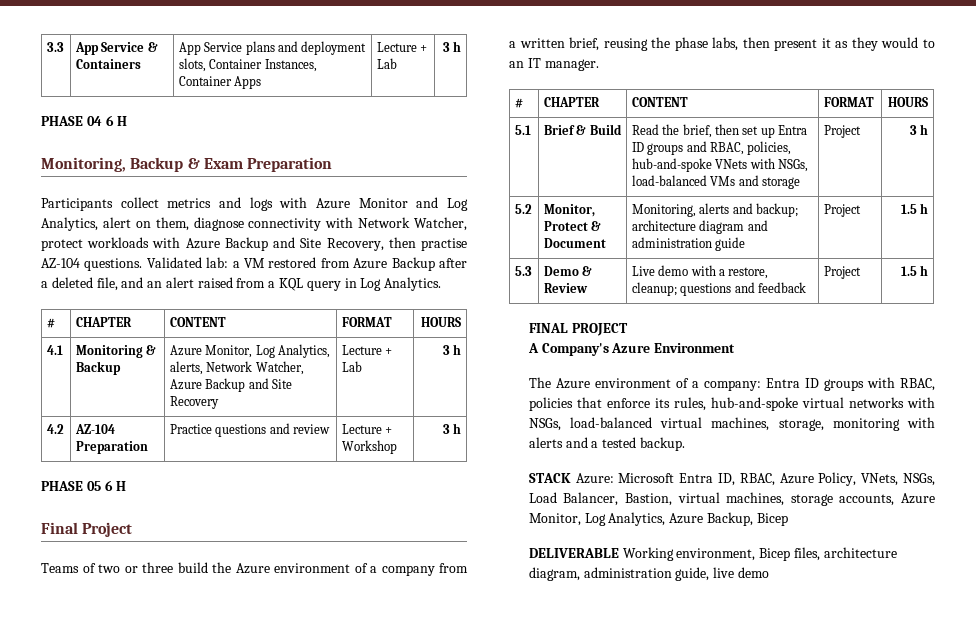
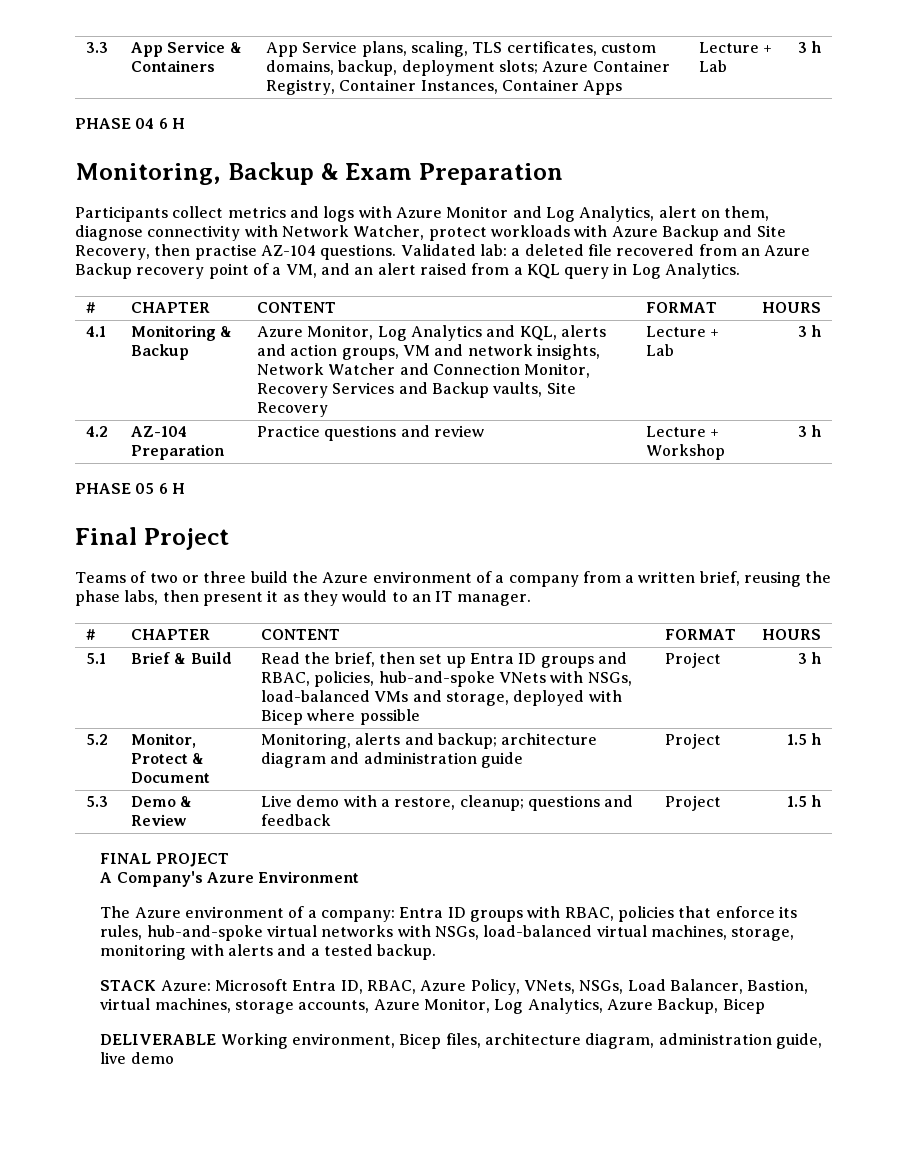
[245,41,367,55] [178,58,206,72] plans and deployment slots, -> [361,41,657,57] [266,60,670,76] [266,79,336,95] plans, scaling, TLS certificates, custom domains, backup, deployment slots; Azure Container Registry,
[244,257,467,271] [41,277,118,291] VM restored from Azure Backup after a deleted file, -> [524,244,811,256] [75,263,317,279] deleted file recovered from an Azure Backup recovery point of a VM,
[277,344,330,358] [169,361,304,375] [169,378,269,392] Analytics, alerts, Network Watcher, Azure Backup and -> [411,325,607,341] [257,344,601,360] [257,363,591,378] [257,382,543,398] Analytics and KQL, alerts and action groups, VM and network insights, Network Watcher and Connection Monitor, Recovery Services and Backup vaults,
[761,177,800,189] storage -> [446,690,622,706] [261,709,420,725] storage, deployed with Bicep where possible

